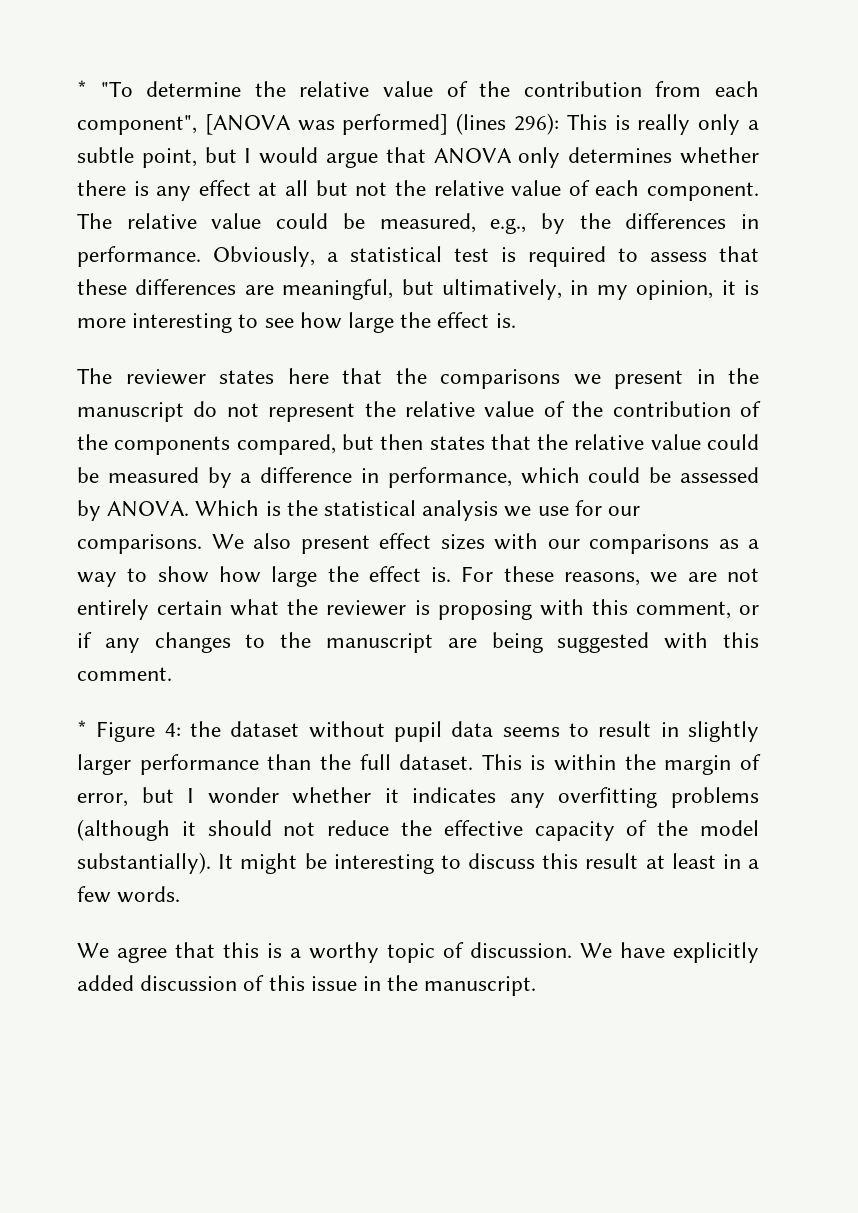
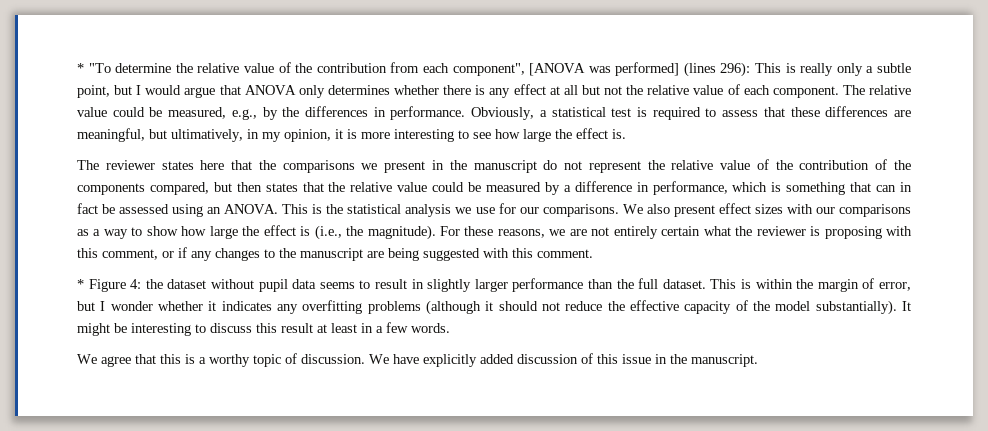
[588,467,759,483] [77,500,260,521] could be assessed by ANOVA. Which -> [771,182,912,195] [77,203,309,217] is something that can in fact be assessed using an ANOVA. This
[431,567,452,582] is. -> [300,225,436,240] is (i.e., the magnitude).

